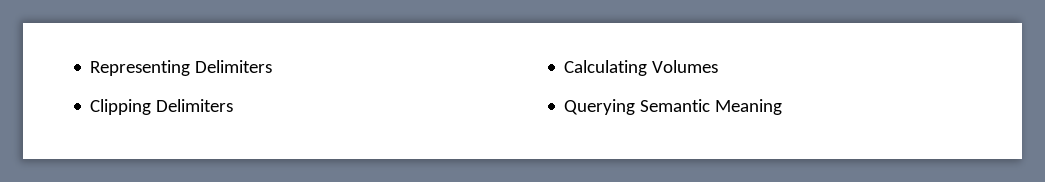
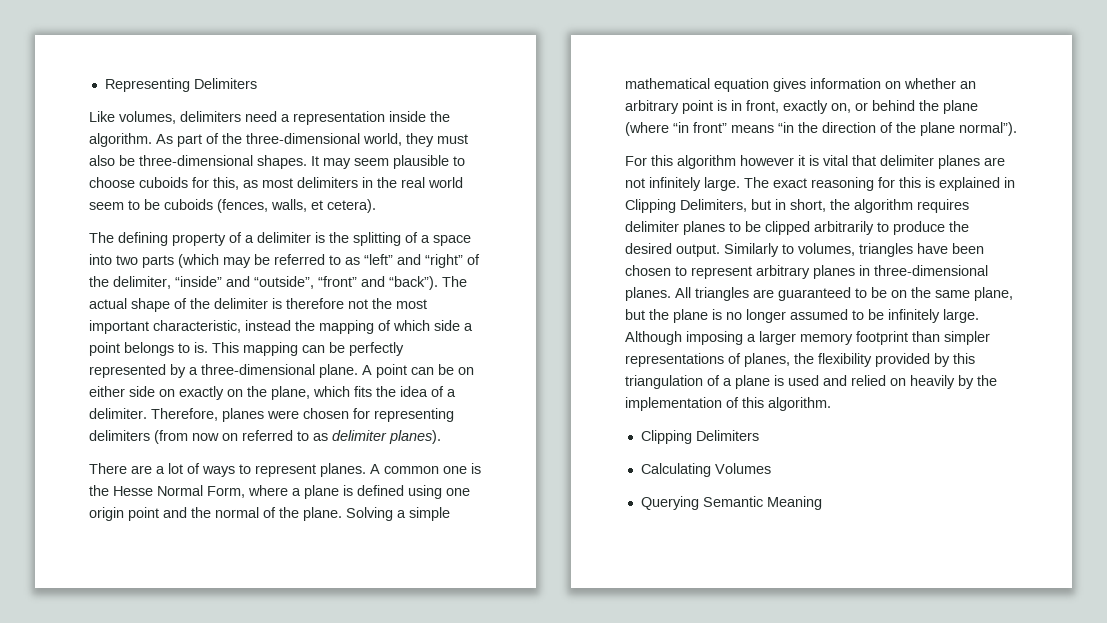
(273, 66) none -> [89,111,450,125] [89,133,468,147] [89,155,465,169] [89,177,463,190] [89,199,376,213] [89,232,471,246] [89,254,480,268] [89,276,467,290] [89,298,427,312] [89,320,473,334] [89,342,404,356] [89,364,474,378] [89,386,456,400] [89,408,454,422] [89,430,441,444] [89,463,481,477] [89,485,470,499] [89,507,450,521] [625,78,976,92] [625,100,978,114] [625,122,1017,136] [625,155,1005,169] [625,177,1015,191] [625,199,969,213] [625,221,969,235] [625,243,984,257] [625,265,988,279] [625,287,1013,301] [625,309,979,323] [625,331,990,345] [625,353,975,367] [625,375,997,389] [625,397,831,411] // Like volumes, delimiters need a representation inside the algorithm. As part of the three-dimensional world, they must also be three-dimensional shapes. It may seem plausible to choose cuboids for this, as most delimiters in the real world seem to be cuboids (fences, walls, et cetera). // The defining property of a delimiter is the splitting of a space into two parts (which may be referred to as “left” and “right” of the delimiter, “inside” and “outside”, “front” and “back”). The actual shape of the delimiter is therefore not the most important characteristic, instead the mapping of which side a point belongs to is. This mapping can be perfectly represented by a three-dimensional plane. A point can be on either side on exactly on the plane, which fits the idea of a delimiter. Therefore, planes were chosen for representing delimiters (from now on referred to as delimiter planes). // There are a lot of ways to represent planes. A common one is the Hesse Normal Form, where a plane is defined using one origin point and the normal of the plane. Solving a simple mathematical equation gives information on whether an arbitrary point is in front, exactly on, or behind the plane (where “in front” means “in the direction of the plane normal”). // For this algorithm however it is vital that delimiter planes are not infinitely large. The exact reasoning for this is explained in Clipping Delimiters, but in short, the algorithm requires delimiter planes to be clipped arbitrarily to produce the desired output. Similarly to volumes, triangles have been chosen to represent arbitrary planes in three-dimensional planes. All triangles are guaranteed to be on the same plane, but the plane is no longer assumed to be infinitely large. Although imposing a larger memory footprint than simpler representations of planes, the flexibility provided by this triangulation of a plane is used and relied on heavily by the implementation of this algorithm.

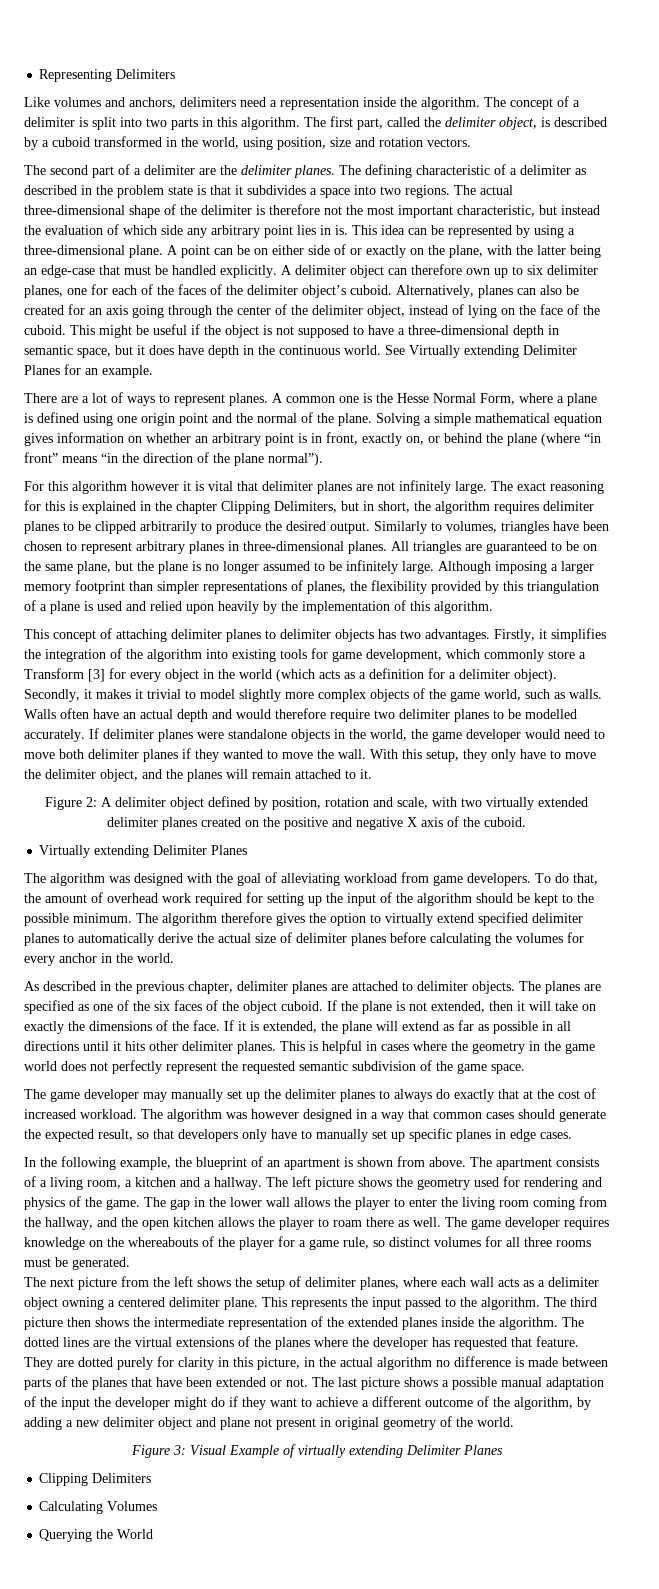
[119,111,176,124] volumes, -> [54,97,176,109] volumes and anchors,
[156,133,468,147] [89,155,465,169] [89,177,463,190] [89,199,376,213] [89,232,471,246] [89,254,480,268] [89,276,438,290] As part of the three-dimensional world, they must also be three-dimensional shapes. It may seem plausible to choose cuboids for this, as most delimiters in the real world seem to be cuboids (fences, walls, et cetera). // The defining property of a delimiter is the splitting of a space into two parts (which may be referred to as “left” and “right” of the delimiter, “inside” and “outside”, “front” and “back”). -> [484,96,580,110] [24,116,607,130] [24,136,471,150] [24,164,586,178] [24,185,450,198] The concept of a delimiter is split into two parts in this algorithm. The first part, called the delimiter object, is described by a cuboid transformed in the world, using position, size and rotation vectors. // The second part of a delimiter are the delimiter planes. The defining characteristic of a delimiter as described in the problem state is that it subdivides a space into two regions.
(127, 303) none -> [24,205,125,215] three-dimensional
(241, 326) none -> [539,205,557,215] but
[319,320,374,334] mapping -> [45,225,103,235] evaluation
[464,323,473,331] [89,342,190,356] a point belongs to -> [187,225,331,238] any arbitrary point lies in
[243,342,404,356] mapping can be perfectly -> [381,225,444,235] idea can be
(186, 371) none -> [534,225,564,238] using
[159,389,175,397] on -> [334,244,362,255] of or
[313,386,456,397] [89,408,454,422] [89,430,441,444] which fits the idea of a delimiter. Therefore, planes were chosen for representing delimiters (from now on referred to as delimiter planes). -> [487,245,601,258] [24,264,598,278] [24,284,579,298] [24,304,600,318] [24,324,559,338] [24,345,577,358] [24,364,153,378] with the latter being an edge-case that must be handled explicitly. A delimiter object can therefore own up to six delimiter planes, one for each of the faces of the delimiter object’s cuboid. Alternatively, planes can also be created for an axis going through the center of the delimiter object, instead of lying on the face of the cuboid. This might be useful if the object is not supposed to have a three-dimensional depth in semantic space, but it does have depth in the continuous world. See Virtually extending Delimiter Planes for an example.
(1015, 182) none -> [155,501,217,514] the chapter
[890,378,906,386] on -> [186,604,214,614] upon
(831, 404) none -> [24,628,606,642] [24,648,586,662] [24,668,557,682] [24,688,602,702] [24,708,577,722] [24,728,605,742] [24,748,596,762] [24,769,372,782] [45,796,588,810] [107,816,526,830] [39,845,248,858] [24,872,598,886] [24,892,594,906] [24,912,583,926] [24,932,584,946] [24,953,174,966] [24,981,601,994] [24,1000,596,1014] [24,1020,571,1034] [24,1040,595,1054] [24,1060,525,1074] [24,1088,596,1102] [24,1109,606,1122] [24,1128,572,1142] [24,1156,599,1170] [24,1176,602,1190] [24,1196,607,1210] [24,1217,609,1230] [24,1236,591,1250] [24,1257,130,1270] [24,1276,599,1290] [24,1297,597,1310] [24,1316,584,1330] [24,1336,579,1350] [24,1356,608,1370] [24,1376,604,1390] [24,1396,591,1410] [24,1416,514,1430] [130,1444,503,1458] // This concept of attaching delimiter planes to delimiter objects has two advantages. Firstly, it simplifies the integration of the algorithm into existing tools for game development, which commonly store a Transform [3] for every object in the world (which acts as a definition for a delimiter object). Secondly, it makes it trivial to model slightly more complex objects of the game world, such as walls. Walls often have an actual depth and would therefore require two delimiter planes to be modelled accurately. If delimiter planes were standalone objects in the world, the game developer would need to move both delimiter planes if they wanted to move the wall. With this setup, they only have to move the delimiter object, and the planes will remain attached to it. // Figure 2: A delimiter object defined by position, rotation and scale, with two virtually extended delimiter planes created on the positive and negative X axis of the cuboid. // Virtually extending Delimiter Planes // The algorithm was designed with the goal of alleviating workload from game developers. To do that, the amount of overhead work required for setting up the input of the algorithm should be kept to the possible minimum. The algorithm therefore gives the option to virtually extend specified delimiter planes to automatically derive the actual size of delimiter planes before calculating the volumes for every anchor in the world. // As described in the previous chapter, delimiter planes are attached to delimiter objects. The planes are specified as one of the six faces of the object cuboid. If the plane is not extended, then it will take on exactly the dimensions of the face. If it is extended, the plane will extend as far as possible in all directions until it hits other delimiter planes. This is helpful in cases where the geometry in the game world does not perfectly represent the requested semantic subdivision of the game space. // The game developer may manually set up the delimiter planes to always do exactly that at the cost of increased workload. The algorithm was however designed in a way that common cases should generate the expected result, so that developers only have to manually set up specific planes in edge cases. // In the following example, the blueprint of an apartment is shown from above. The apartment consists of a living room, a kitchen and a hallway. The left picture shows the geometry used for rendering and physics of the game. The gap in the lower wall allows the player to enter the living room coming from the hallway, and the open kitchen allows the player to roam there as well. The game developer requires knowledge on the whereabouts of the player for a game rule, so distinct volumes for all three rooms must be generated. // The next picture from the left shows the setup of delimiter planes, where each wall acts as a delimiter object owning a centered delimiter plane. This represents the input passed to the algorithm. The third picture then shows the intermediate representation of the extended planes inside the algorithm. The dotted lines are the virtual extensions of the planes where the developer has requested that feature. They are dotted purely for clarity in this picture, in the actual algorithm no difference is made between parts of the planes that have been extended or not. The last picture shows a possible manual adaptation of the input the developer might do if they want to achieve a different outcome of the algorithm, by adding a new delimiter object and plane not present in original geometry of the world. // Figure 3: Visual Example of virtually extending Delimiter Planes
[702,496,822,510] Semantic Meaning -> [96,1529,154,1539] the World

